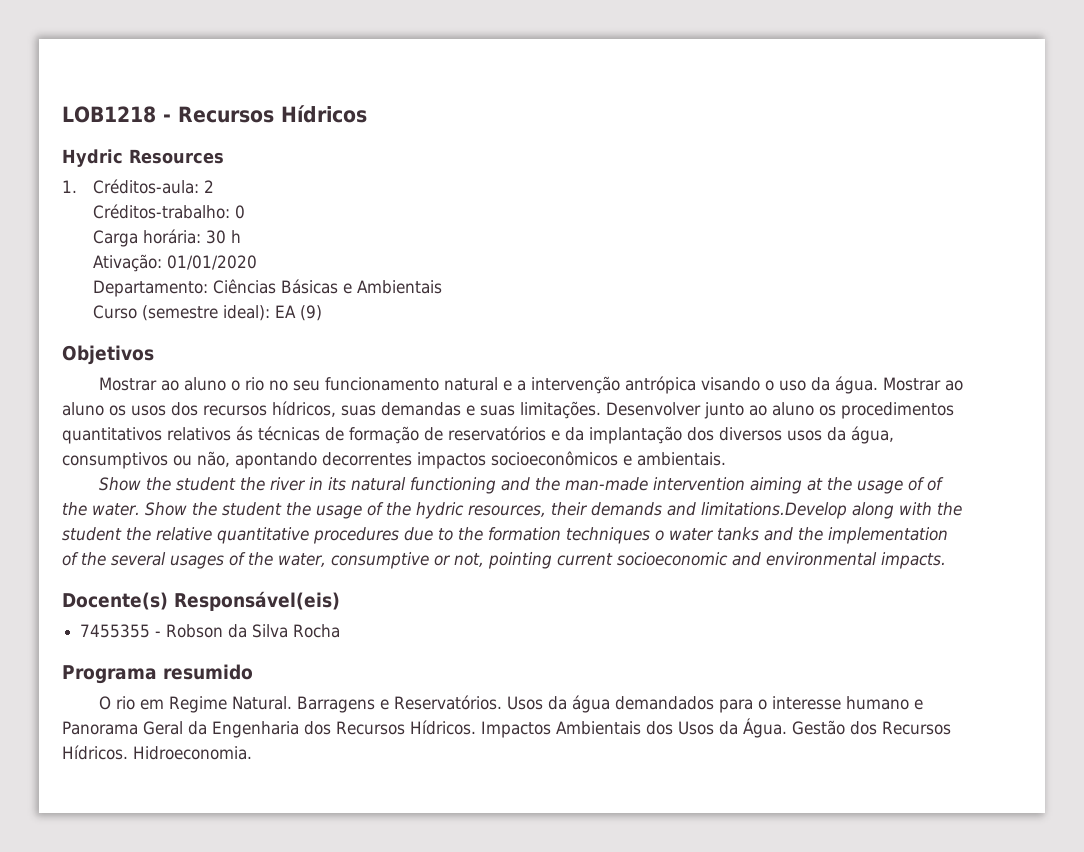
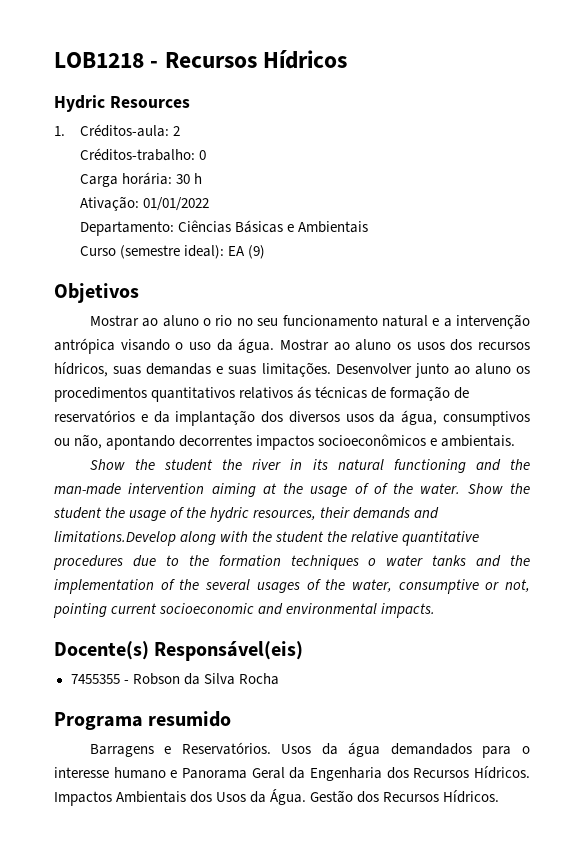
[166,255,257,270] 01/01/2020 -> [142,197,209,211] 01/01/2022
[98,696,292,713] O rio em Regime Natural. -> (232, 719) none
[133,746,252,760] Hidroeconomia. -> (500, 796) none

